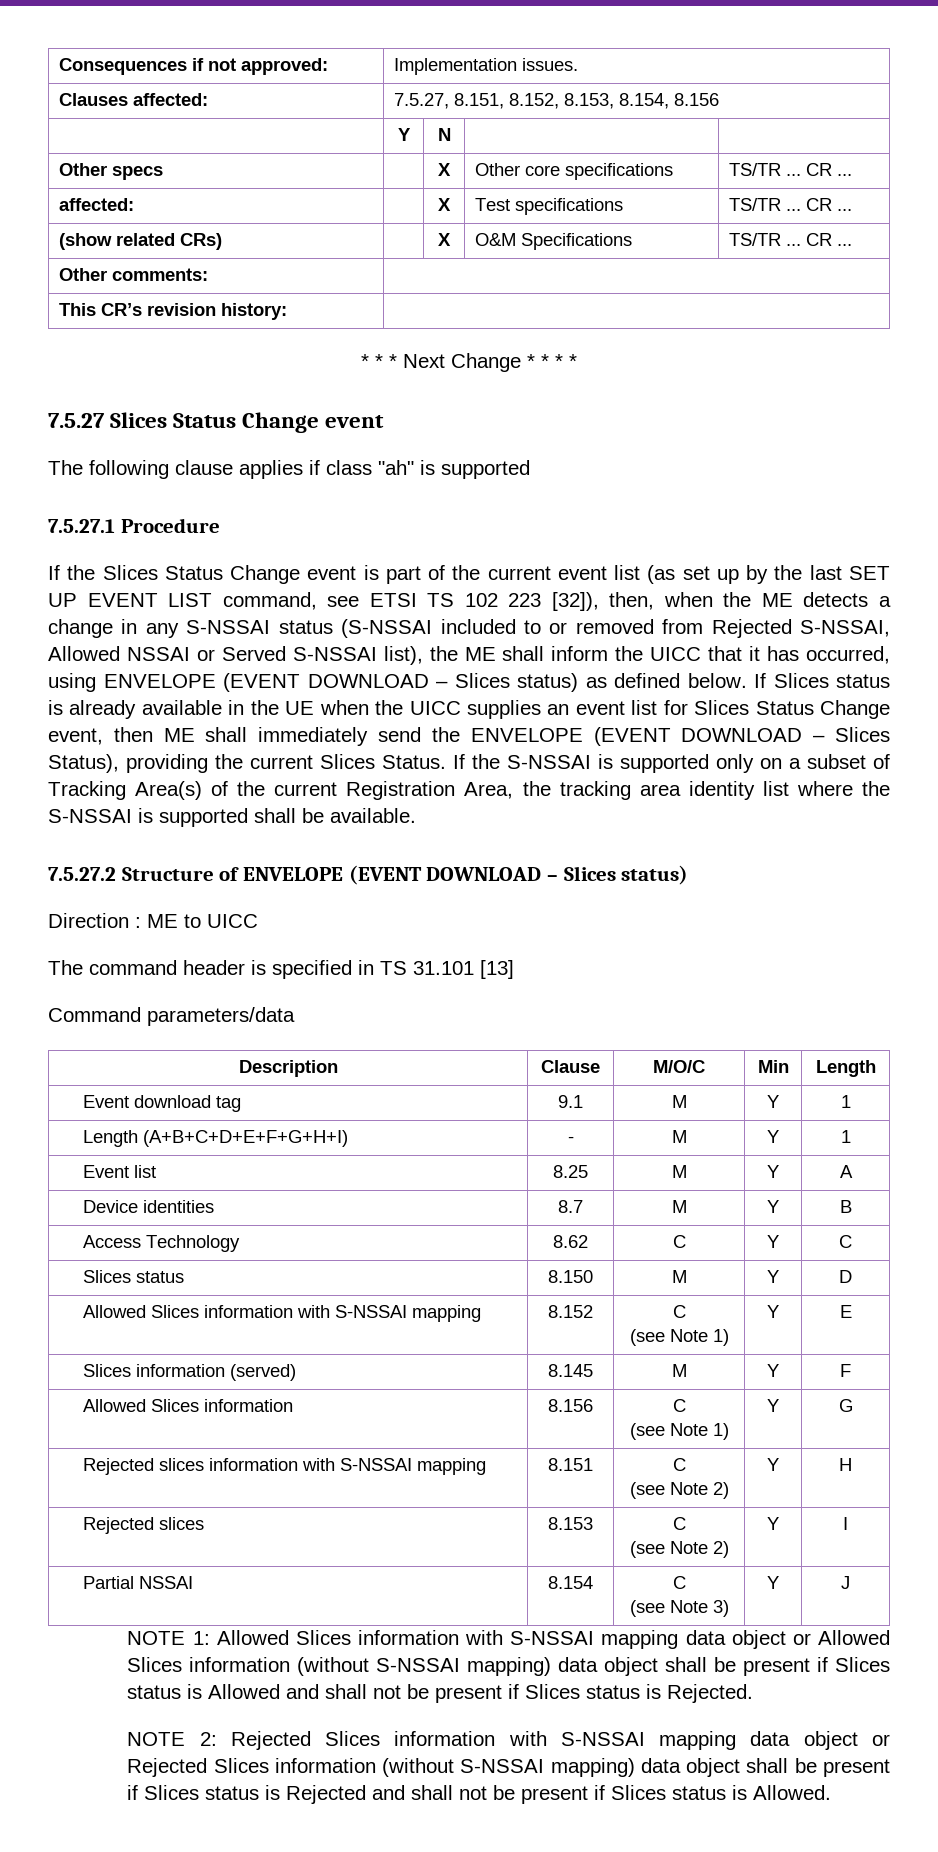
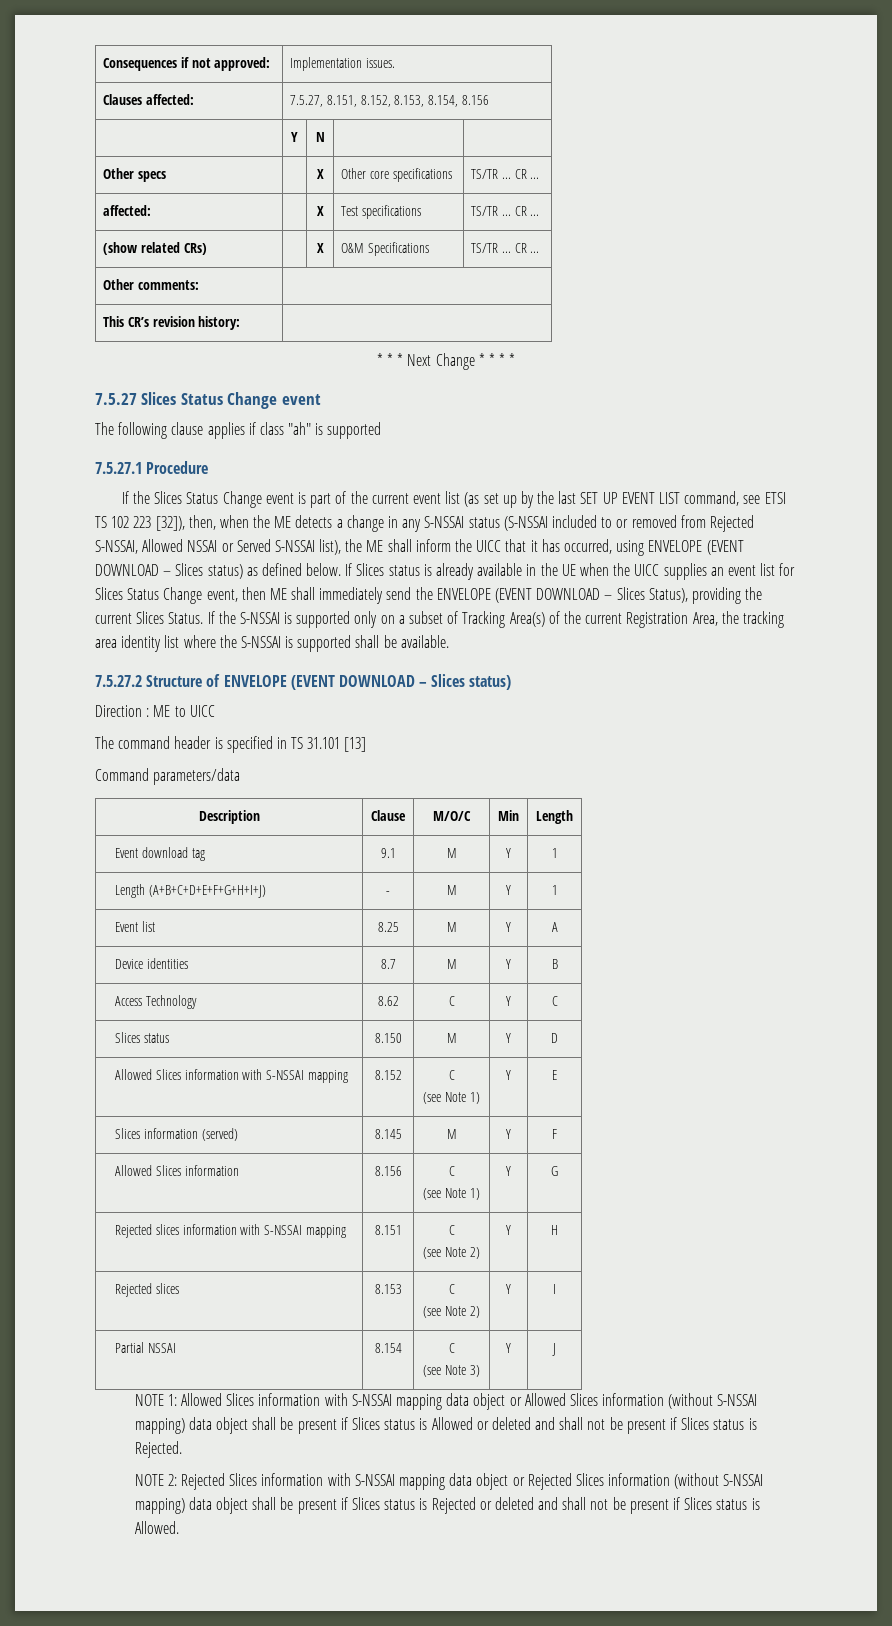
[142,1130,348,1147] (A+B+C+D+E+F+G+H+I) -> [148,885,266,898] (A+B+C+D+E+F+G+H+I+J)
(281, 1691) none -> [476,1417,531,1430] or deleted
(367, 1794) none -> [479,1497,534,1510] or deleted

